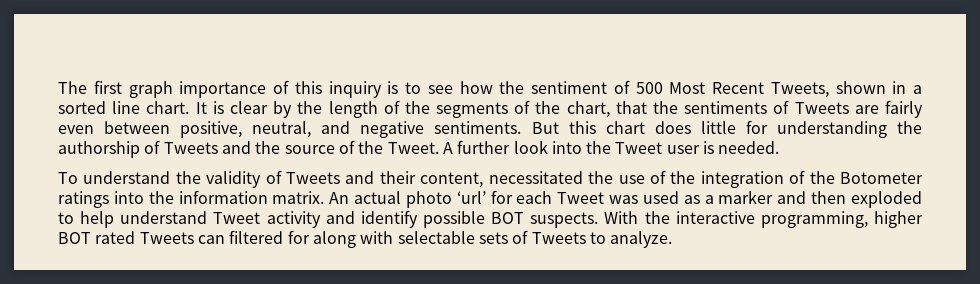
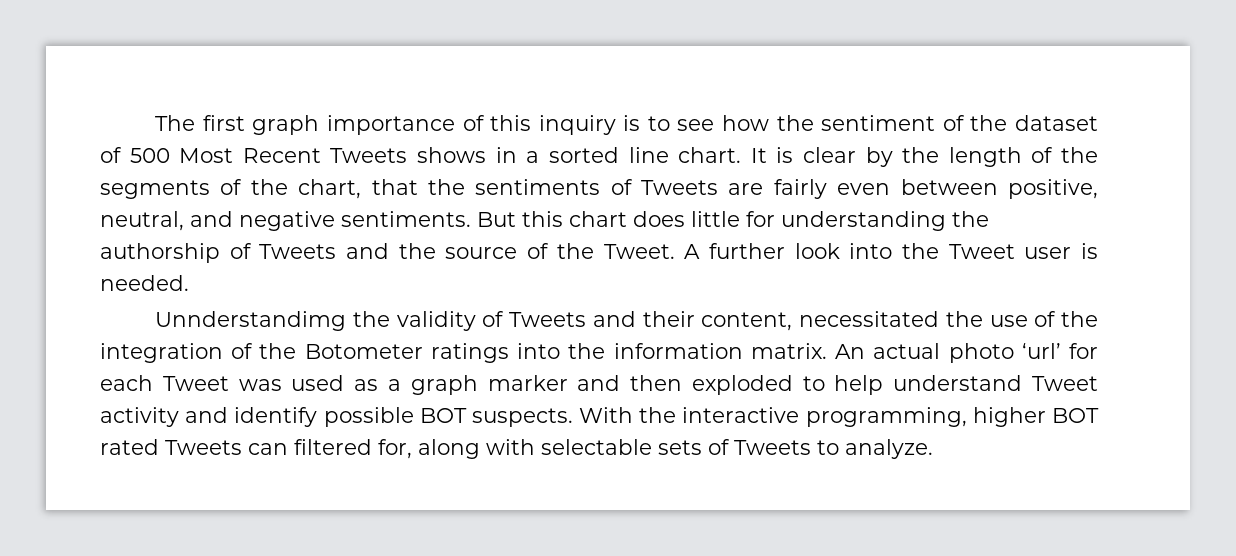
(630, 87) none -> [970,115,1098,131] [100,147,122,163] the dataset of
[770,81,886,98] Tweets, shown -> [330,147,487,163] Tweets shows
[58,171,171,184] To understand -> [155,311,347,331] Unnderstandimg
(714, 199) none -> [410,375,478,395] graph
[287,230,310,244] for -> [378,439,412,459] for,

